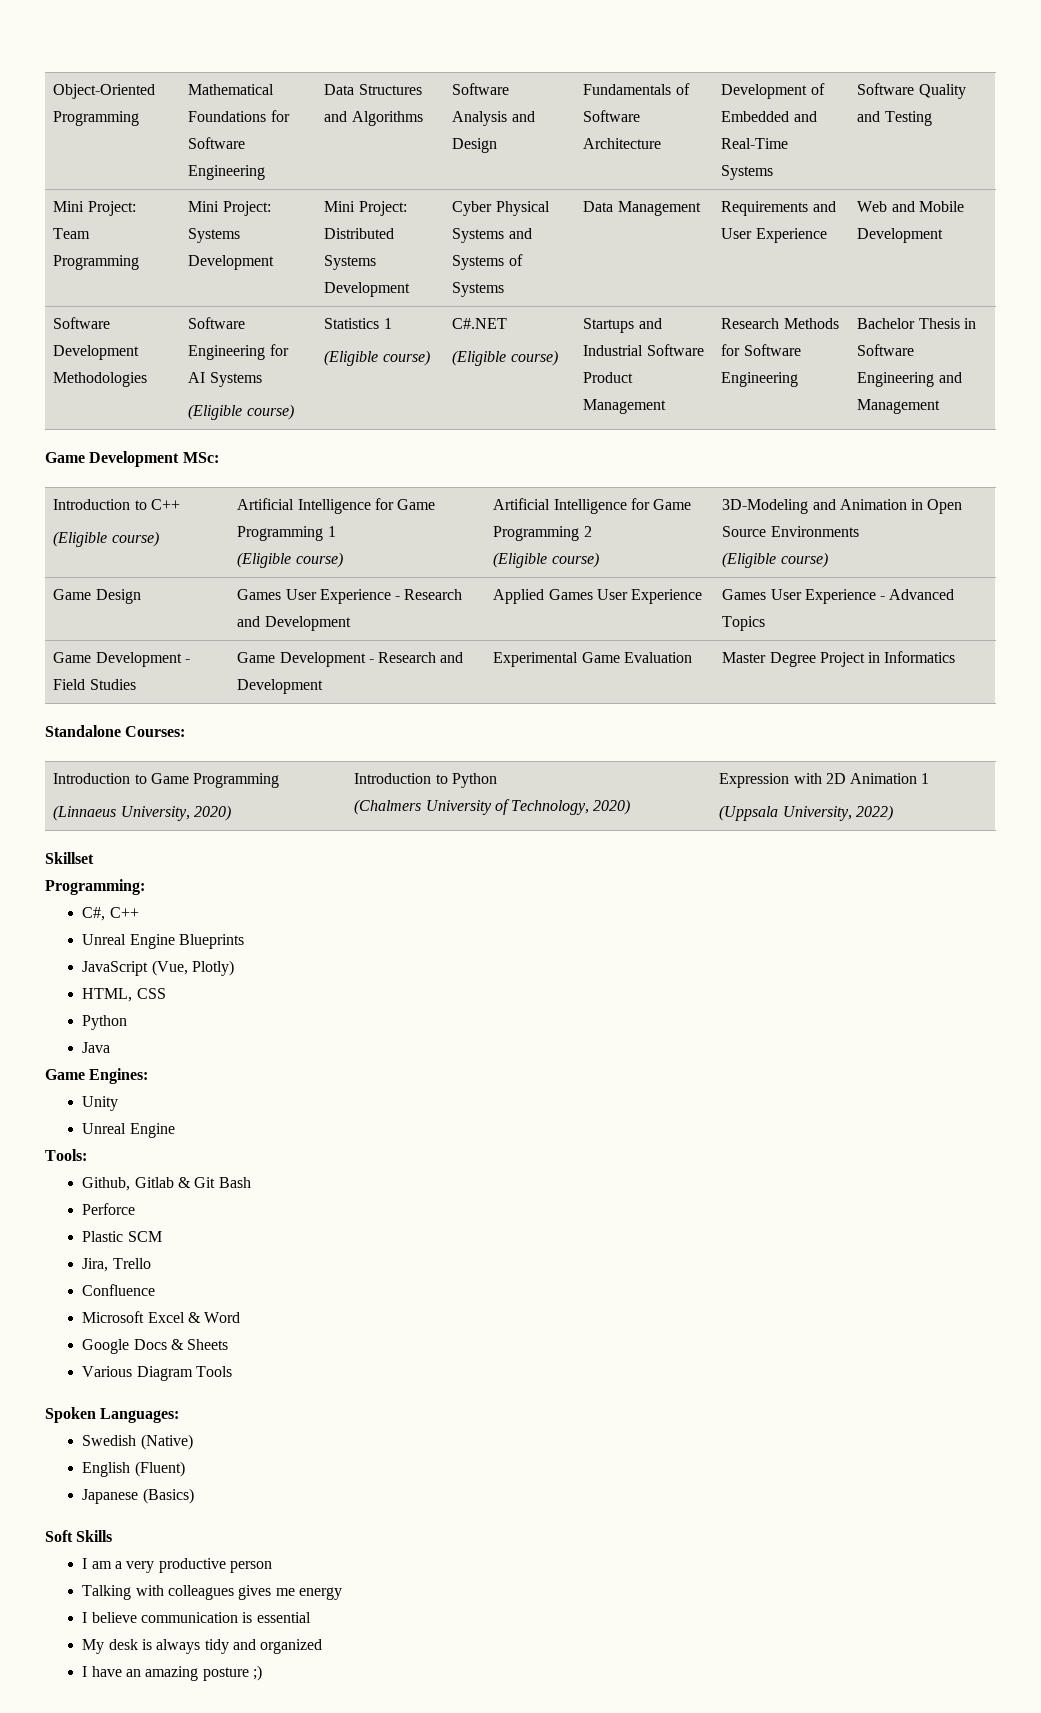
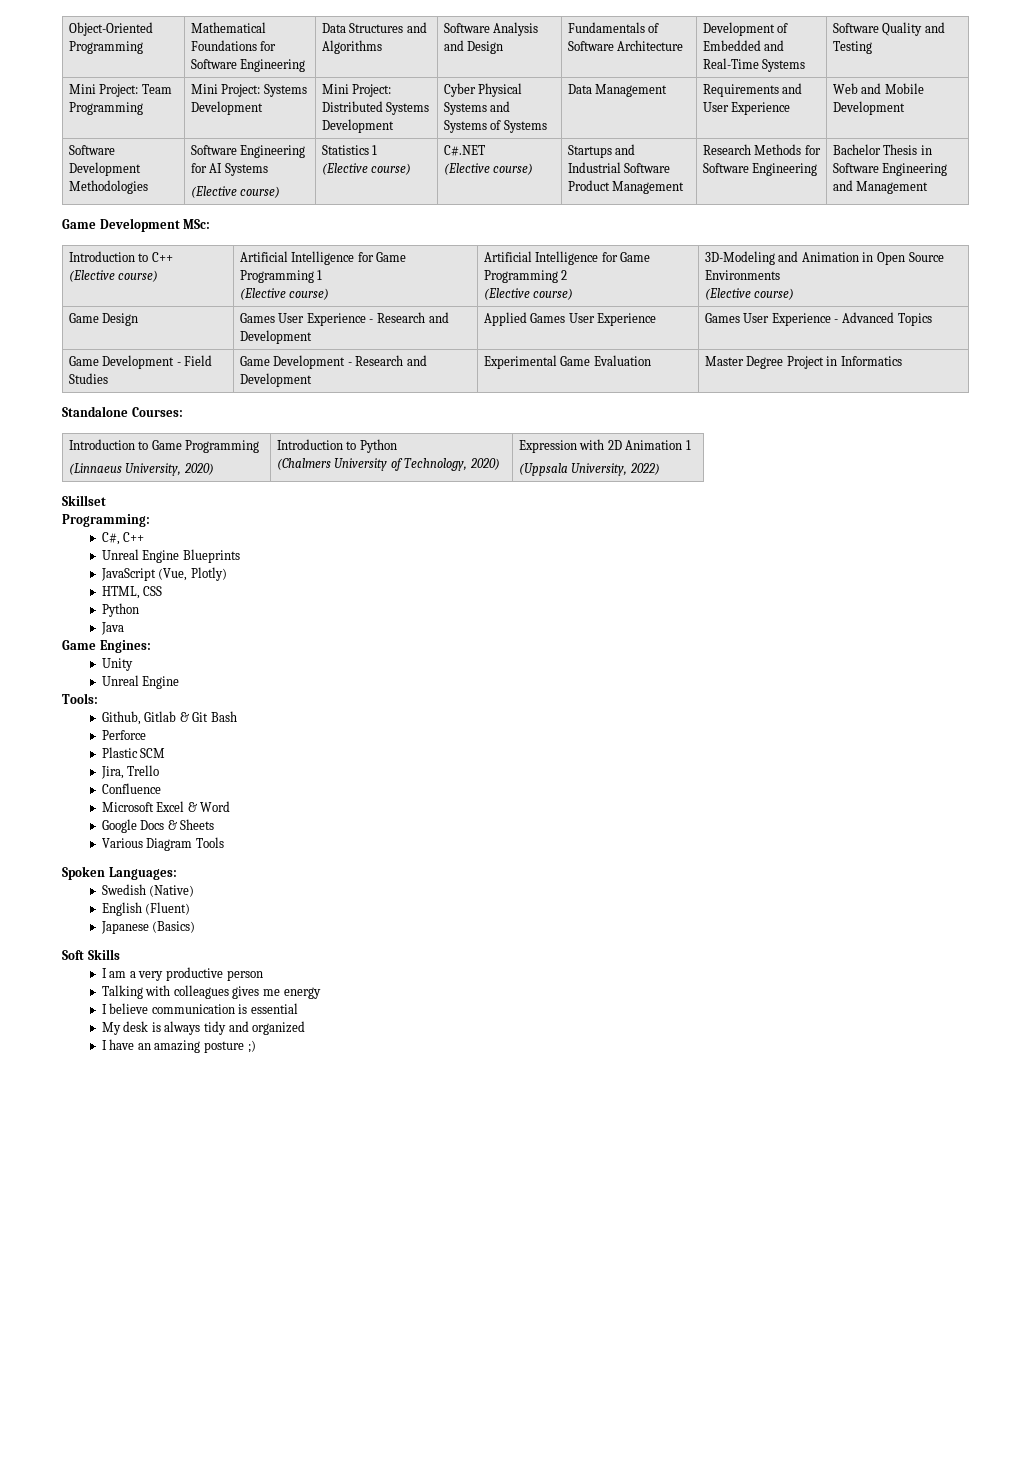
[188,404,243,420] (Eligible -> [190,186,237,198] (Elective
[324,350,379,366] (Eligible -> [321,163,368,175] (Elective
[452,350,507,366] (Eligible -> [443,163,490,175] (Elective
[53,531,108,547] (Eligible -> [68,270,115,282] (Elective
[237,552,292,568] (Eligible -> [239,288,286,300] (Elective
[493,552,548,568] (Eligible -> [483,288,530,300] (Elective
[722,552,777,568] (Eligible -> [704,288,751,300] (Elective

